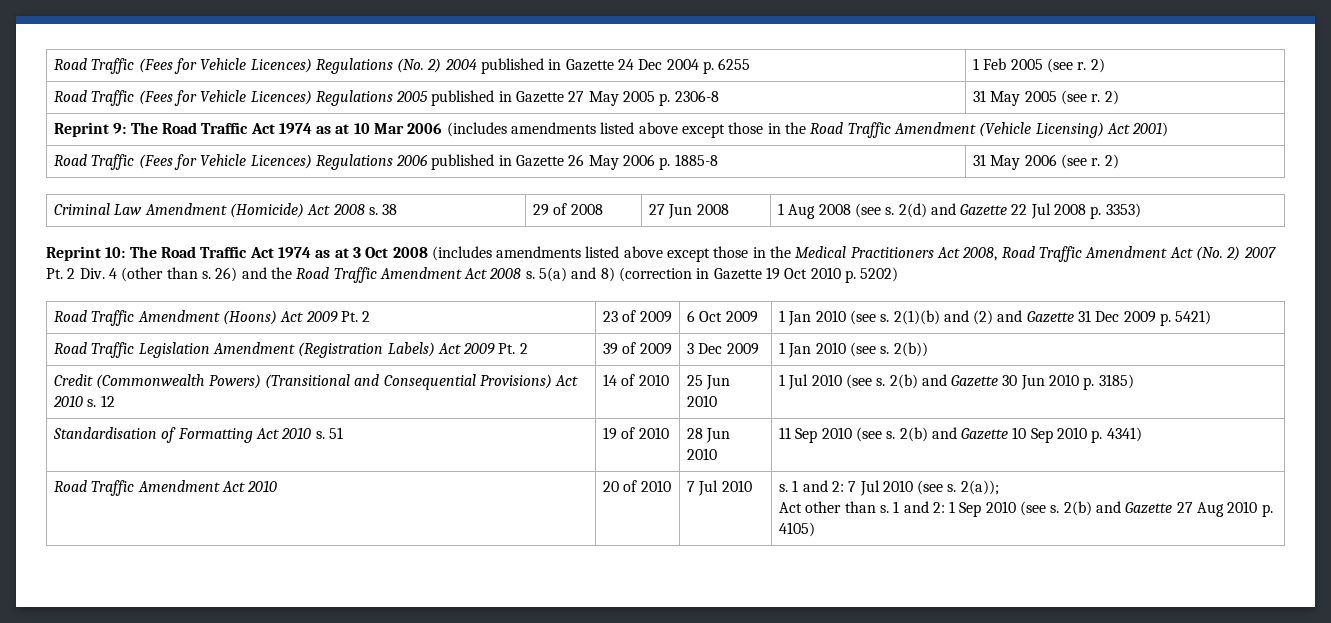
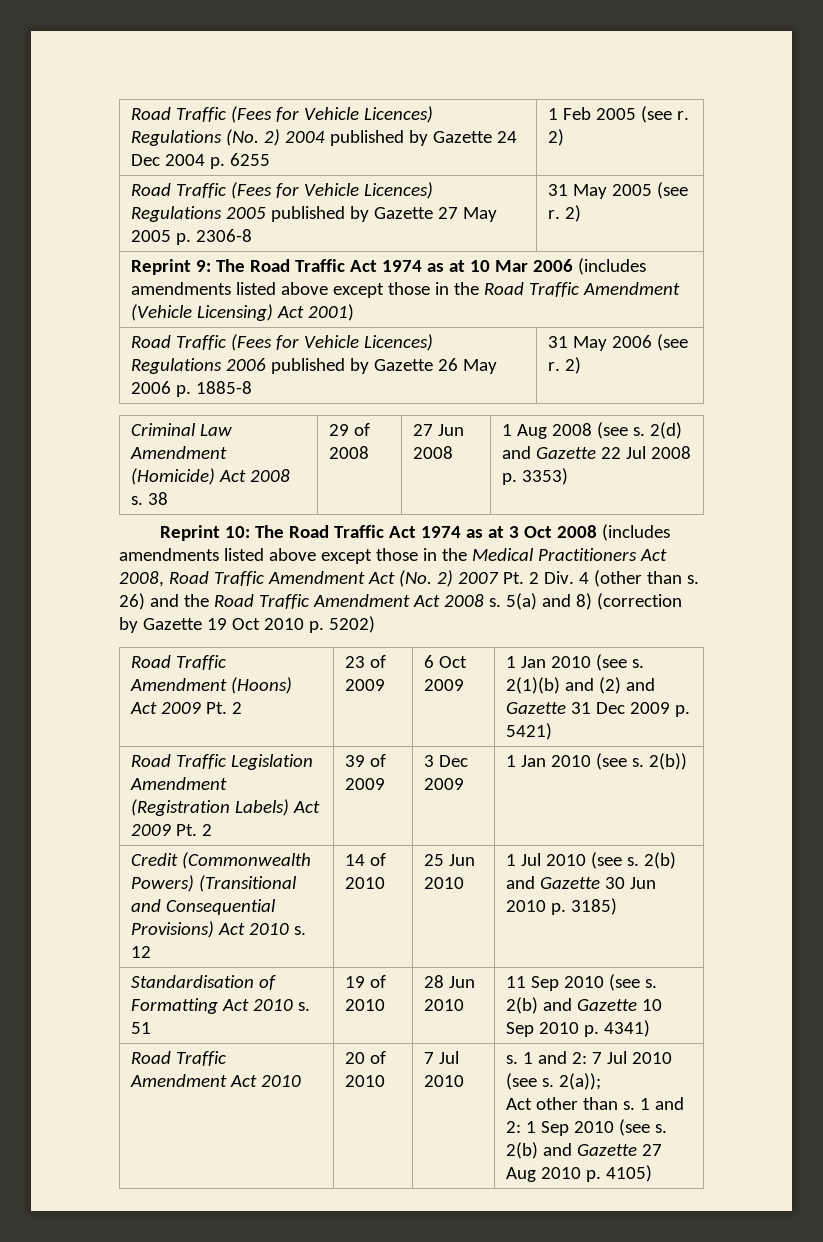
[548,59,562,70] in -> [409,130,429,146] by
[498,91,512,102] in -> [350,206,370,222] by
[498,155,512,166] in -> [350,358,370,374] by
[696,268,710,279] in -> [119,617,138,633] by

